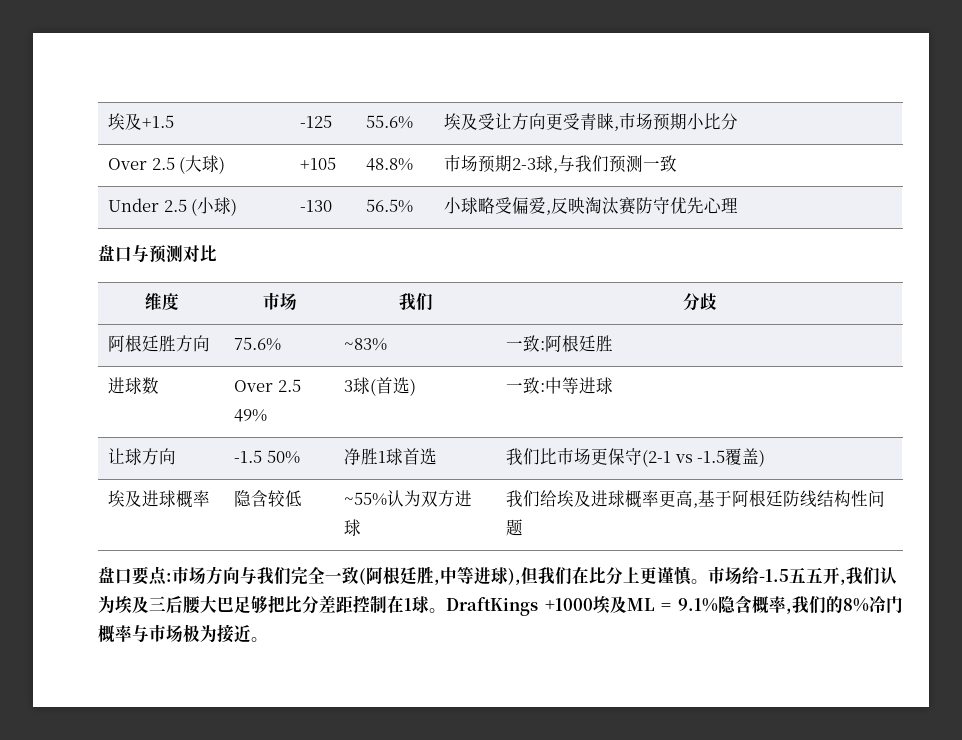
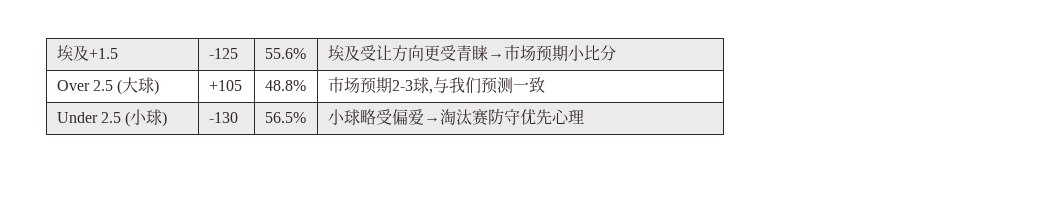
[614,126,620,131] , -> [487,53,504,59] →
[546,197,586,215] ,反映 -> [423,117,440,123] →
[98,245,217,263] [144,292,179,310] [262,292,297,310] [398,293,433,311] [682,293,717,311] [108,335,211,352] [234,337,282,351] [344,338,388,351] [506,335,614,352] [108,377,160,394] [234,379,301,392] [234,409,268,422] [344,377,417,396] [506,377,614,394] [108,448,177,465] [234,450,300,464] [344,448,438,465] [506,448,766,467] [108,490,211,508] [234,490,303,507] [344,490,473,507] [344,519,362,536] [506,490,886,508] [506,519,524,536] [98,566,897,586] [98,595,903,616] [98,624,268,643] // 盘口与预测对比 // 维度 | 市场 | 我们 | 分歧 // 阿根廷胜方向 | 75.6% | ~83% | 一致:阿根廷胜 // 进球数 | Over 2.5 49% | 3球(首选) | 一致:中等进球 // 让球方向 | -1.5 50% | 净胜1球首选 | 我们比市场更保守(2-1 vs -1.5覆盖) // 埃及进球概率 | 隐含较低 | ~55%认为双方进球 | 我们给埃及进球概率更高,基于阿根廷防线结构性问题 // 盘口要点:市场方向与我们完全一致(阿根廷胜,中等进球),但我们在比分上更谨慎。市场给-1.5五五开,我们认为埃及三后腰大巴足够把比分差距控制在1球。DraftKings +1000埃及ML = 9.1%隐含概率,我们的8%冷门概率与市场极为接近。 -> (584, 116) none

